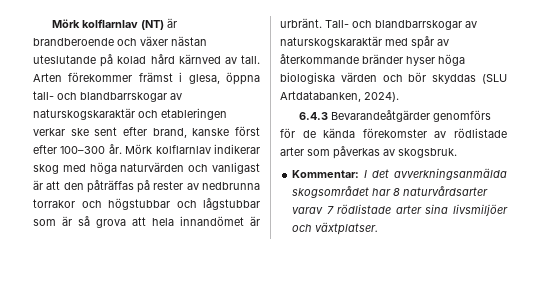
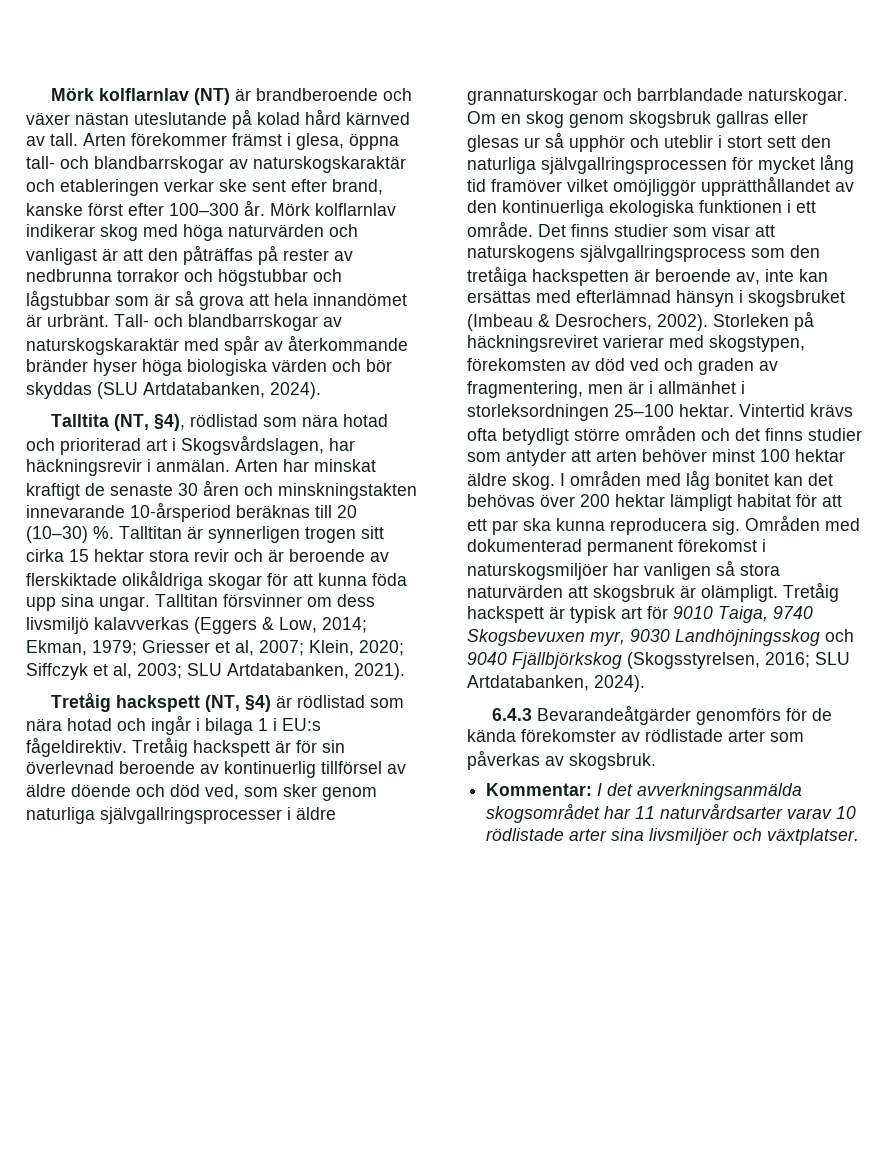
(399, 97) none -> [51,414,389,431] [26,435,355,455] [26,459,376,476] [26,480,417,500] [26,502,357,522] [26,526,384,543] [26,549,389,562] [26,570,407,590] [26,594,375,611] [26,617,367,634] [26,640,404,656] [26,663,405,680] [51,693,405,712] [26,715,321,735] [26,737,345,757] [26,761,406,778] [26,784,377,801] [26,807,336,824] [467,88,848,105] [467,111,808,128] [467,132,831,152] [467,154,854,174] [467,176,854,196] [467,200,816,217] [467,221,775,237] [467,245,820,262] [467,266,828,286] [467,290,845,307] [467,311,814,331] [467,335,805,352] [467,358,778,375] [467,381,745,398] [467,404,853,421] [467,425,862,445] [467,449,845,466] [467,470,833,490] [467,494,842,511] [467,515,860,535] [467,539,766,556] [467,560,780,580] [467,582,839,602] [467,606,813,623] [467,629,854,646] [467,652,850,669] [467,675,645,692] // Talltita (NT, §4), rödlistad som nära hotad och prioriterad art i Skogsvårdslagen, har häckningsrevir i anmälan. Arten har minskat kraftigt de senaste 30 åren och minskningstakten innevarande 10-årsperiod beräknas till 20 (10–30) %. Talltitan är synnerligen trogen sitt cirka 15 hektar stora revir och är beroende av flerskiktade olikåldriga skogar för att kunna föda upp sina ungar. Talltitan försvinner om dess livsmiljö kalavverkas (Eggers & Low, 2014; Ekman, 1979; Griesser et al, 2007; Klein, 2020; Siffczyk et al, 2003; SLU Artdatabanken, 2021). // Tretåig hackspett (NT, §4) är rödlistad som nära hotad och ingår i bilaga 1 i EU:s fågeldirektiv. Tretåig hackspett är för sin överlevnad beroende av kontinuerlig tillförsel av äldre döende och död ved, som sker genom naturliga självgallringsprocesser i äldre grannaturskogar och barrblandade naturskogar. Om en skog genom skogsbruk gallras eller glesas ur så upphör och uteblir i stort sett den naturliga självgallringsprocessen för mycket lång tid framöver vilket omöjliggör upprätthållandet av den kontinuerliga ekologiska funktionen i ett område. Det finns studier som visar att naturskogens självgallringsprocess som den tretåiga hackspetten är beroende av, inte kan ersättas med efterlämnad hänsyn i skogsbruket (Imbeau & Desrochers, 2002). Storleken på häckningsreviret varierar med skogstypen, förekomsten av död ved och graden av fragmentering, men är i allmänhet i storleksordningen 25–100 hektar. Vintertid krävs ofta betydligt större områden och det finns studier som antyder att arten behöver minst 100 hektar äldre skog. I områden med låg bonitet kan det behövas över 200 hektar lämpligt habitat för att ett par ska kunna reproducera sig. Områden med dokumenterad permanent förekomst i naturskogsmiljöer har vanligen så stora naturvärden att skogsbruk är olämpligt. Tretåig hackspett är typisk art för 9010 Taiga, 9740 Skogsbevuxen myr, 9030 Landhöjningsskog och 9040 Fjällbjörkskog (Skogsstyrelsen, 2016; SLU Artdatabanken, 2024).
[393,188,401,196] 8 -> [635,806,656,819] 11
[326,206,334,214] 7 -> [836,806,857,819] 10

